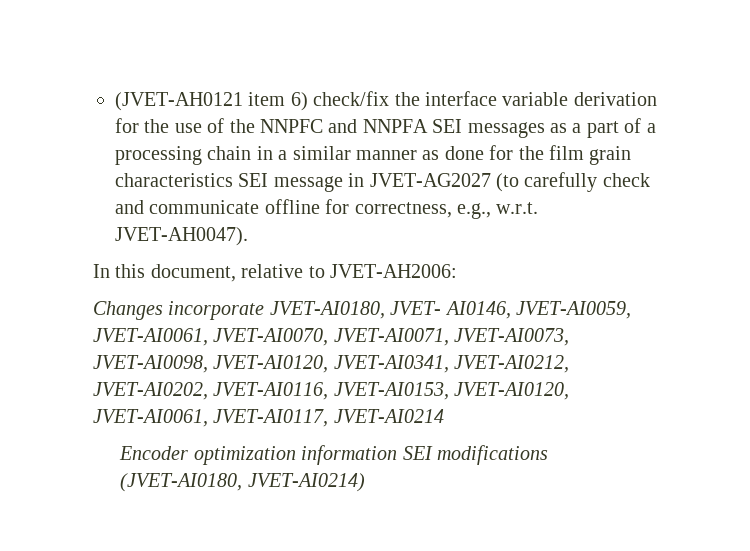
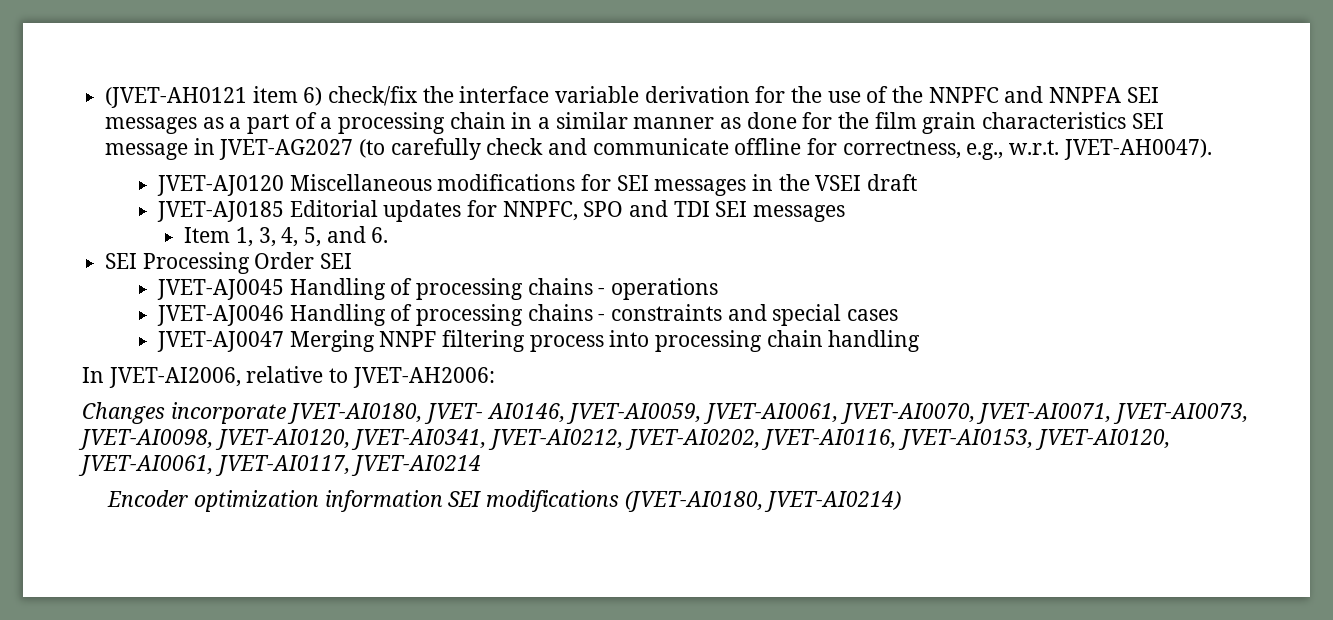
(248, 236) none -> [156,174,917,196] [156,200,845,222] [184,226,389,247] [105,252,353,274] [156,278,718,300] [156,304,898,326] [156,330,921,352] // JVET-AJ0120 Miscellaneous modifications for SEI messages in the VSEI draft // JVET-AJ0185 Editorial updates for NNPFC, SPO and TDI SEI messages // Item 1, 3, 4, 5, and 6. // SEI Processing Order SEI // JVET-AJ0045 Handling of processing chains - operations // JVET-AJ0046 Handling of processing chains - constraints and special cases // JVET-AJ0047 Merging NNPF filtering process into processing chain handling
[115,264,236,282] this document, -> [108,367,241,388] JVET-AI2006,

